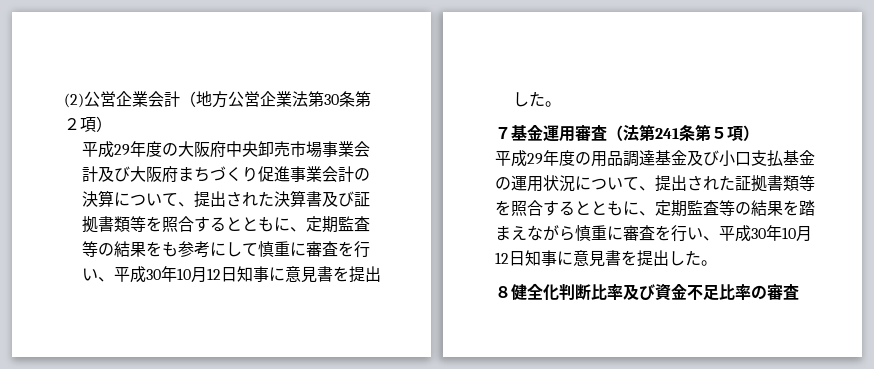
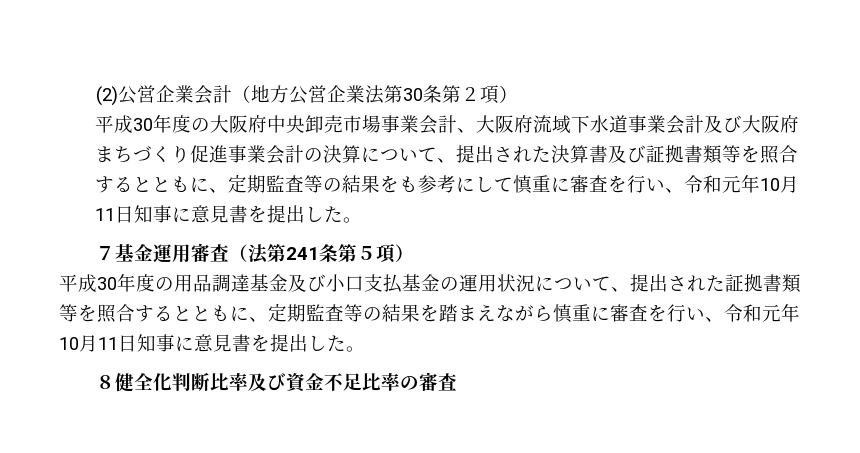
[114,144,131,156] 29 -> [133,118,154,131] 30
(99, 174) none -> [457,115,705,134] 、大阪府流域下水道事業会計
[114,266,222,283] 平成30年10月12 -> [684,174,800,193] [95,208,116,221] 令和元年10月11
[527,153,543,165] 29 -> [97,277,117,290] 30
[719,225,812,242] [495,252,509,264] 平成30年10月12 -> [724,303,800,322] [59,335,118,352] 令和元年10月11

